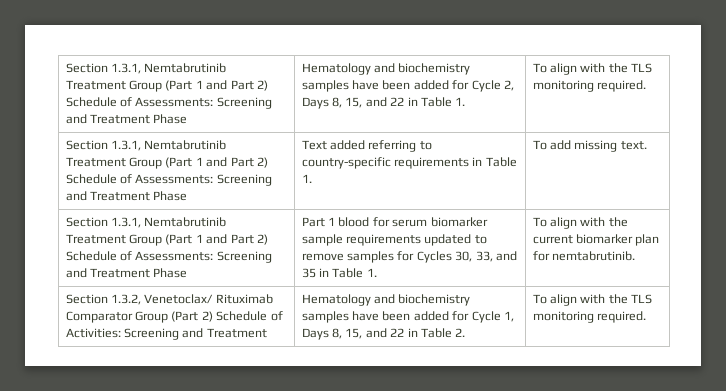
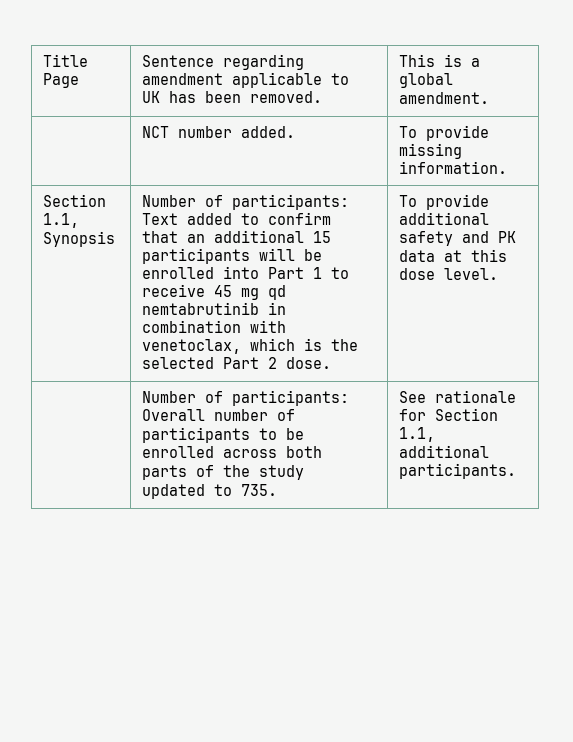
[65,63,227,74] [65,80,268,92] [65,97,272,109] [65,114,188,124] [301,63,471,75] [301,80,514,92] [301,97,466,109] [532,63,653,75] [532,80,647,92] [65,140,227,151] [65,157,268,169] [65,174,272,186] [65,191,188,201] [301,140,432,152] [301,157,517,169] [301,174,312,183] [532,140,647,152] [65,217,227,228] [65,234,268,246] [65,251,272,263] [65,268,188,278] [301,217,488,227] [301,234,487,246] [301,251,517,263] [301,268,377,278] [532,217,628,229] [532,234,660,246] [532,251,636,261] [65,294,273,305] [65,311,283,323] [65,328,267,340] [301,294,471,306] [301,311,514,323] [301,328,466,340] [532,294,653,306] [532,311,647,323] Section 1.3.1, Nemtabrutinib Treatment Group (Part 1 and Part 2) Schedule of Assessments: Screening and Treatment Phase | Hematology and biochemistry samples have been added for Cycle 2, Days 8, 15, and 22 in Table 1. | To align with the TLS monitoring required. // Section 1.3.1, Nemtabrutinib Treatment Group (Part 1 and Part 2) Schedule of Assessments: Screening and Treatment Phase | Text added referring to country-specific requirements in Table 1. | To add missing text. // Section 1.3.1, Nemtabrutinib Treatment Group (Part 1 and Part 2) Schedule of Assessments: Screening and Treatment Phase | Part 1 blood for serum biomarker sample requirements updated to remove samples for Cycles 30, 33, and 35 in Table 1. | To align with the current biomarker plan for nemtabrutinib. // Section 1.3.2, Venetoclax/ Rituximab Comparator Group (Part 2) Schedule of Activities: Screening and Treatment | Hematology and biochemistry samples have been added for Cycle 1, Days 8, 15, and 22 in Table 2. | To align with the TLS monitoring required. -> [43,54,89,67] [43,73,80,88] [142,54,305,70] [142,72,350,88] [142,91,323,103] [399,54,481,67] [399,73,454,88] [399,92,490,104] [142,126,296,138] [399,125,490,141] [399,143,463,159] [399,161,508,174] [43,194,107,207] [43,213,80,228] [43,231,116,247] [142,194,350,210] [142,212,332,225] [142,230,332,243] [142,248,323,264] [142,266,350,279] [142,284,287,300] [142,302,287,315] [142,320,287,333] [142,338,359,354] [142,357,332,369] [399,194,490,210] [399,212,490,225] [399,231,517,246] [399,249,508,262] [399,268,499,280] [142,390,350,406] [142,409,296,421] [142,427,305,443] [142,446,323,458] [142,465,305,480] [142,484,278,499] [399,390,517,403] [399,408,499,421] [399,427,436,442] [399,445,490,458] [399,463,517,479] Title Page | Sentence regarding amendment applicable to UK has been removed. | This is a global amendment. // | NCT number added. | To provide missing information. // Section 1.1, Synopsis | Number of participants: Text added to confirm that an additional 15 participants will be enrolled into Part 1 to receive 45 mg qd nemtabrutinib in combination with venetoclax, which is the selected Part 2 dose. | To provide additional safety and PK data at this dose level. // | Number of participants: Overall number of participants to be enrolled across both parts of the study updated to 735. | See rationale for Section 1.1, additional participants.

